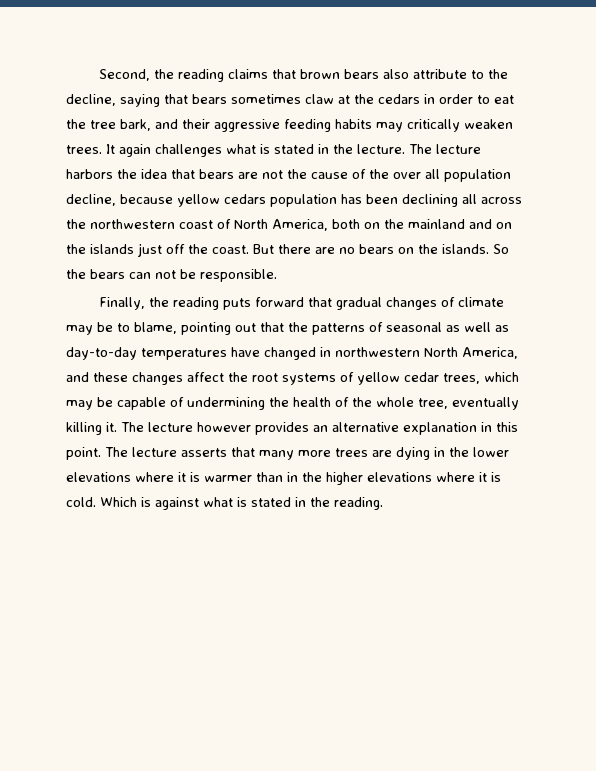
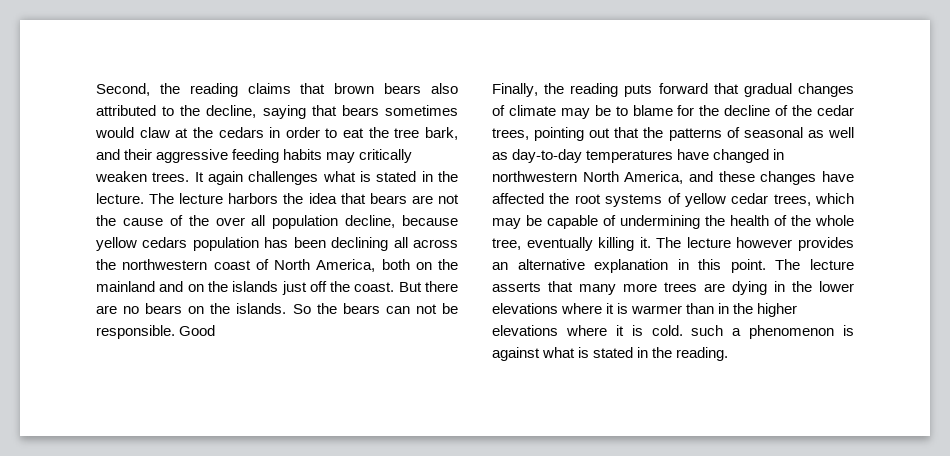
[412,69,467,79] attribute -> [96,105,156,116] attributed
(301, 99) none -> [95,127,134,138] would
(277, 275) none -> [179,325,216,336] Good
[134,322,177,334] blame, -> [632,105,854,116] [492,128,529,140] blame for the decline of the cedar trees,
[187,372,224,382] affect -> [822,171,854,182] [492,193,544,204] have affected
[100,497,137,507] Which -> [691,325,835,339] such a phenomenon

